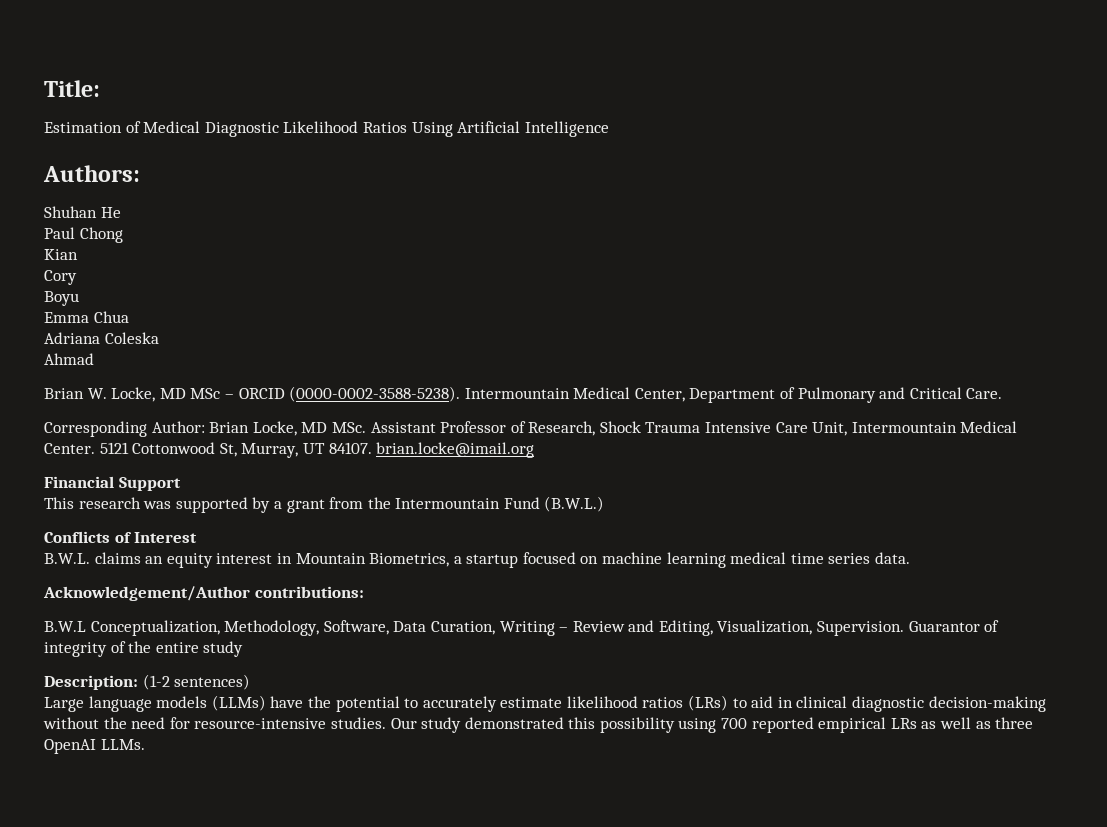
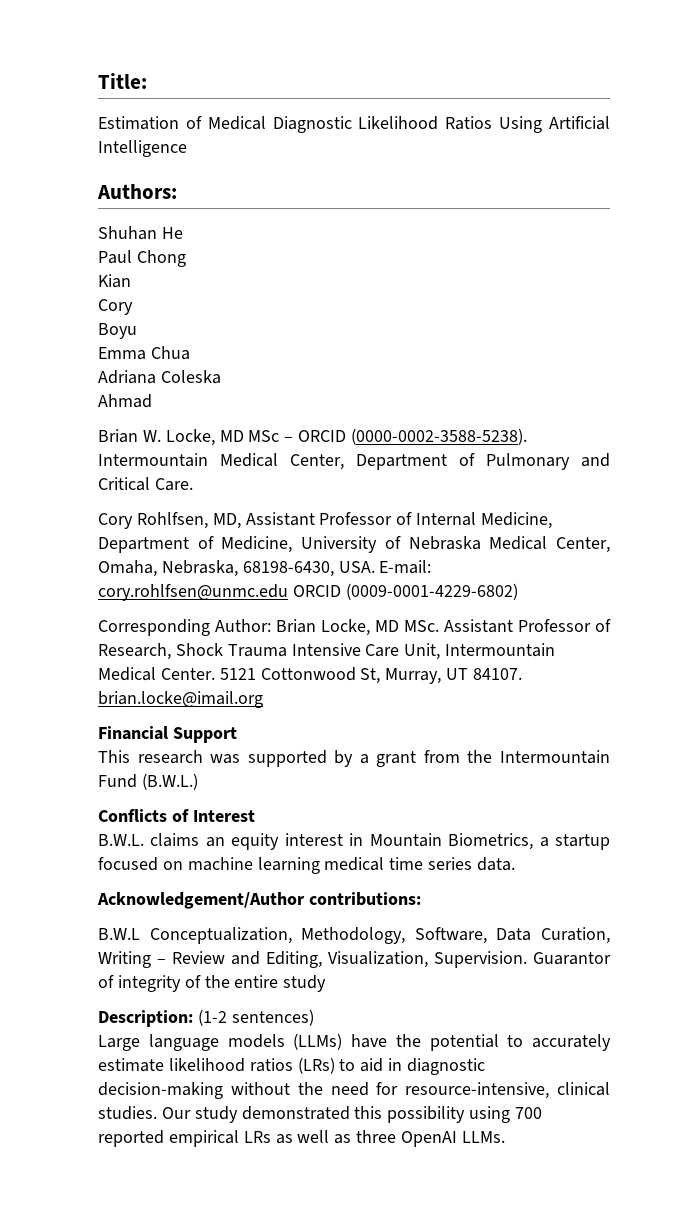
(1003, 393) none -> [98,512,553,529] [98,536,610,553] [98,560,432,577] [98,583,518,601] // Cory Rohlfsen, MD, Assistant Professor of Internal Medicine, Department of Medicine, University of Nebraska Medical Center, Omaha, Nebraska, 68198-6430, USA. E-mail: cory.rohlfsen@unmc.edu ORCID (0009-0001-4229-6802)
[796,696,848,708] clinical -> (403, 1064) none
[194,718,327,729] resource-intensive -> [405,1082,610,1099] resource-intensive, clinical

